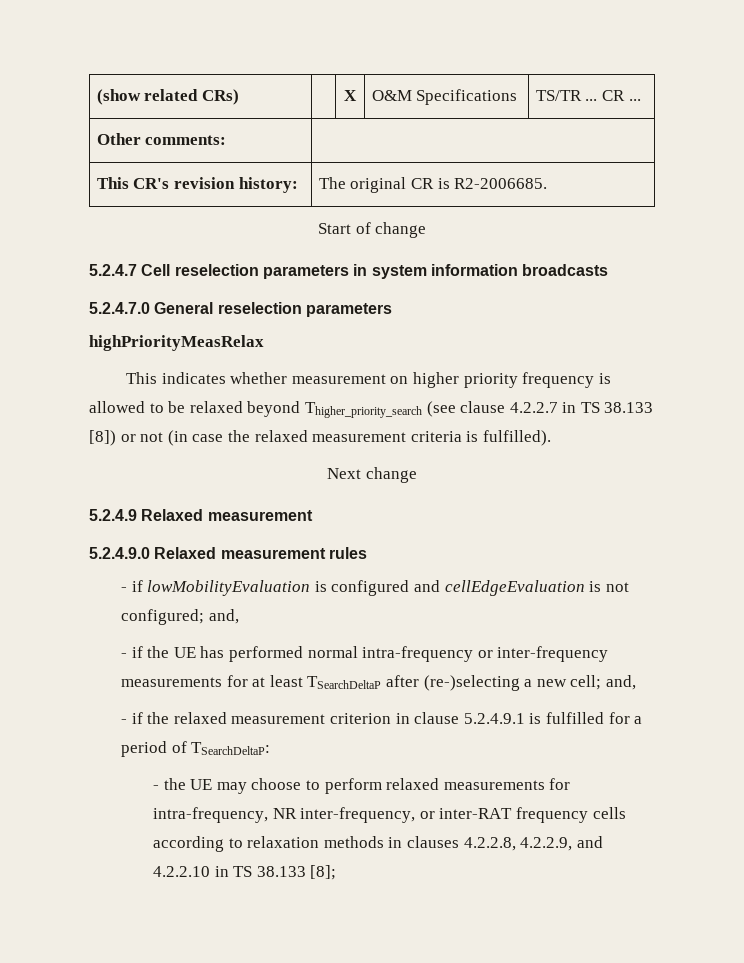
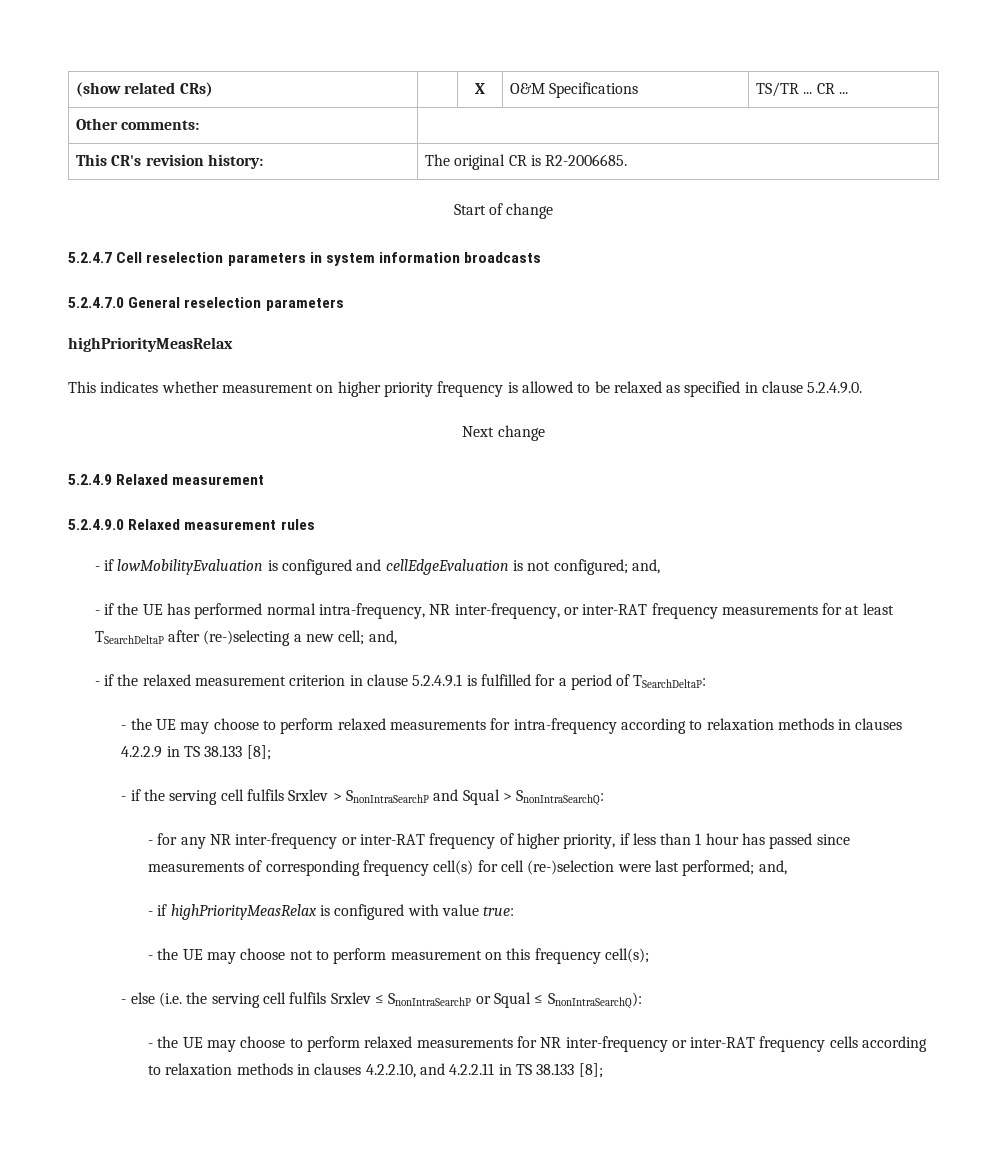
[247,401,654,418] [89,430,551,446] beyond Thigher_priority_search (see clause 4.2.2.7 in TS 38.133 [8]) or not (in case the relaxed measurement criteria is fulfilled). -> [666,381,863,397] as specified in clause 5.2.4.9.0.
[362,646,609,662] intra-frequency or inter-frequency -> [318,603,718,619] intra-frequency, NR inter-frequency, or inter-RAT frequency
[153,807,416,823] intra-frequency, NR inter-frequency, -> [513,718,903,734] [121,745,271,760] [121,789,605,806] [148,833,850,849] [148,860,787,876] [148,904,515,920] [148,948,649,964] [121,992,642,1009] [148,1036,668,1052] intra-frequency according to relaxation methods in clauses 4.2.2.9 in TS 38.133 [8]; // - if the serving cell fulfils Srxlev > SnonIntraSearchP and Squal > SnonIntraSearchQ: // - for any NR inter-frequency or inter-RAT frequency of higher priority, if less than 1 hour has passed since measurements of corresponding frequency cell(s) for cell (re-)selection were last performed; and, // - if highPriorityMeasRelax is configured with value true: // - the UE may choose not to perform measurement on this frequency cell(s); // - else (i.e. the serving cell fulfils Srxlev ≤ SnonIntraSearchP or Squal ≤ SnonIntraSearchQ): // - the UE may choose to perform relaxed measurements for NR inter-frequency
[463,836,603,851] [153,866,211,877] 4.2.2.8, 4.2.2.9, and 4.2.2.10 -> [365,1063,495,1078] 4.2.2.10, and 4.2.2.11

